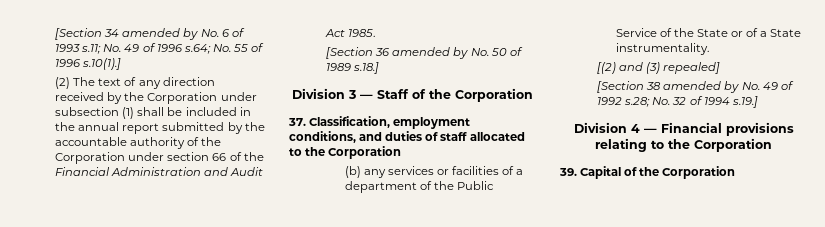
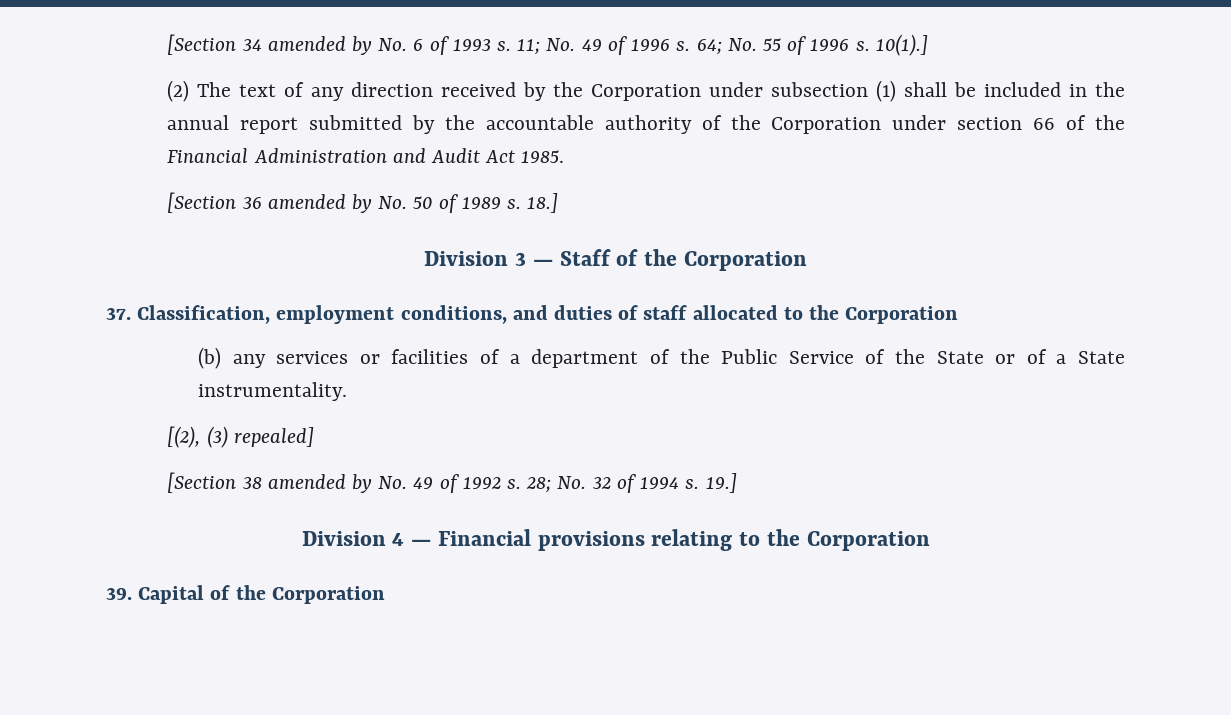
[81,44,102,54] s.11; -> [497,39,541,55] s. 11;
[183,44,211,54] s.64; -> [676,39,722,55] s. 64;
[82,58,122,70] s.10(1).] -> [855,34,928,56] s. 10(1).]
[353,62,380,74] s.18.] -> [507,193,559,213] s. 18.]
[597,62,644,74] [(2) and -> [167,426,201,448] [(2),
[624,97,651,107] s.28; -> [507,477,552,493] s. 28;
[731,96,758,108] s.19.] -> [685,473,737,493] s. 19.]

